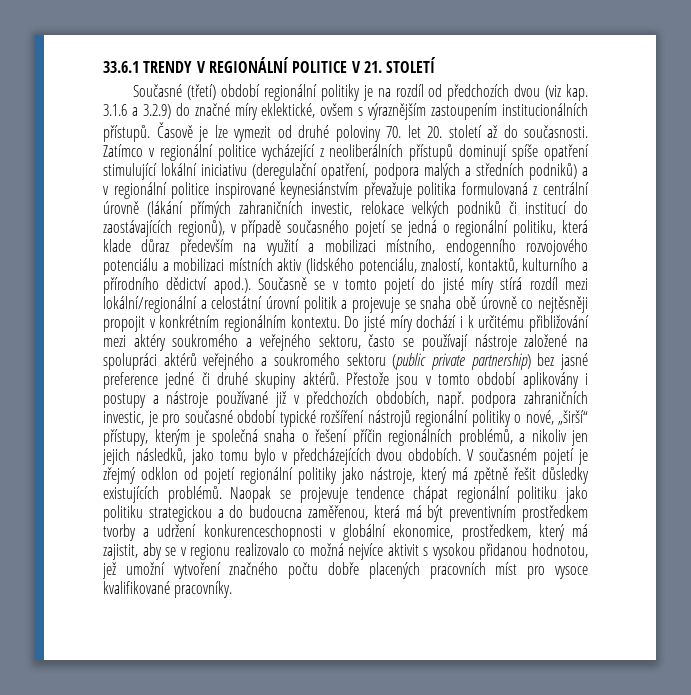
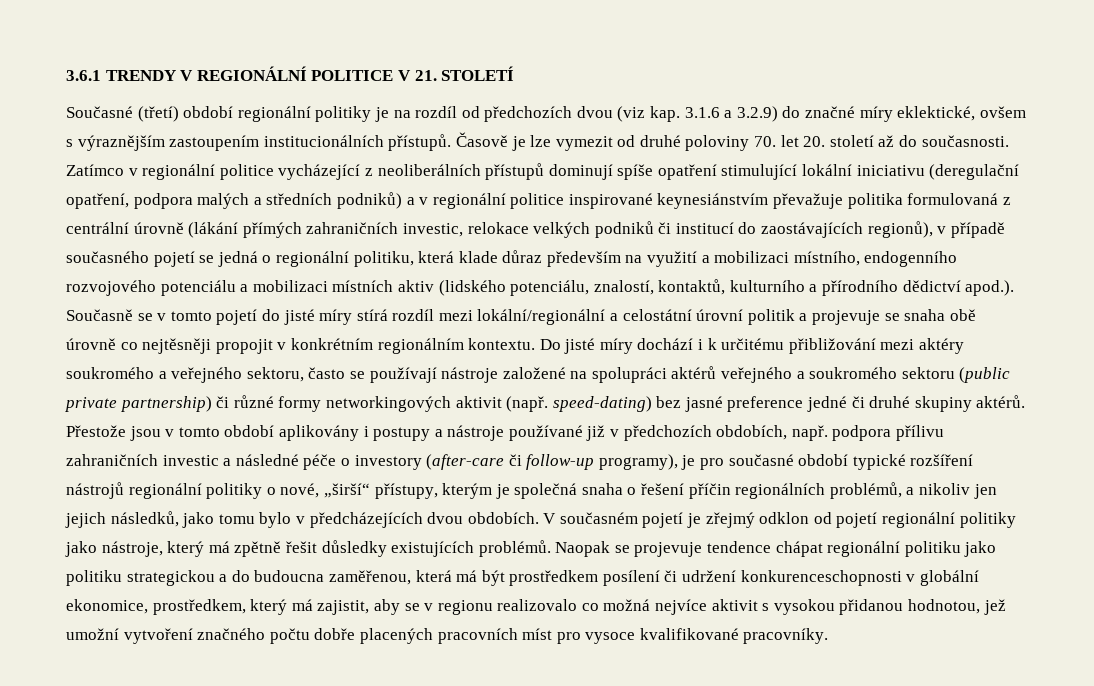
[103,61,139,73] 33.6.1 -> [66,70,101,81] 3.6.1
(531, 361) none -> [216,395,652,412] či různé formy networkingových aktivit (např. speed-dating)
[524,391,588,404] [103,411,144,425] zahraničních investic, -> [896,425,945,441] [66,454,678,470] přílivu zahraničních investic a následné péče o investory (after-care či follow-up programy),
[449,505,588,522] [103,524,150,541] preventivním prostředkem tvorby a -> [509,570,678,586] prostředkem posílení či

